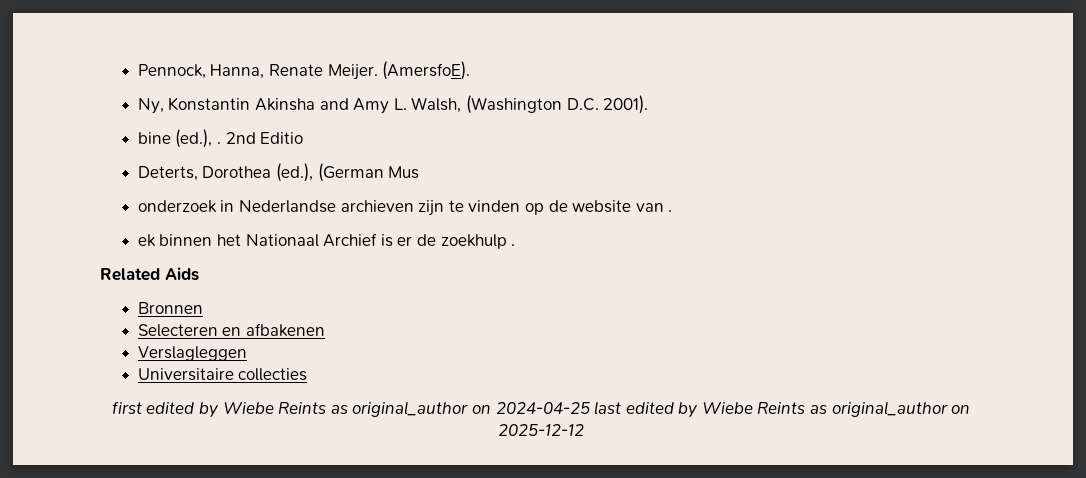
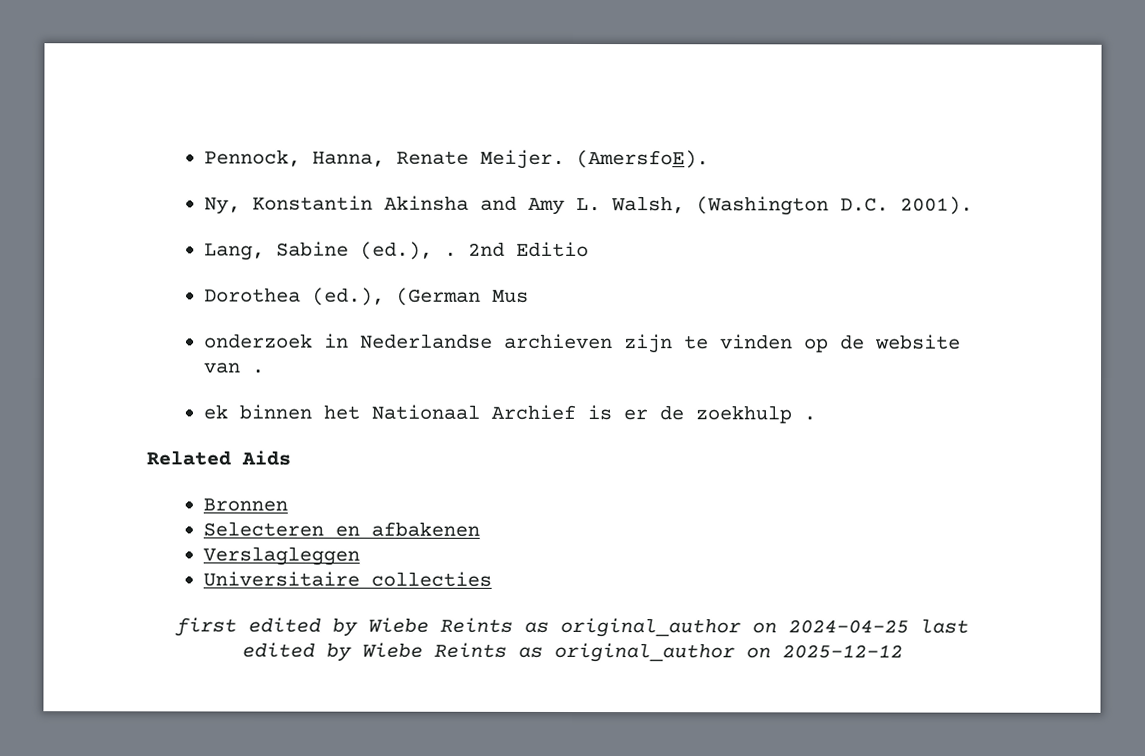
[137,132,171,144] bine -> [204,241,350,261] Lang, Sabine
[137,166,198,181] Deterts, -> (590, 249) none

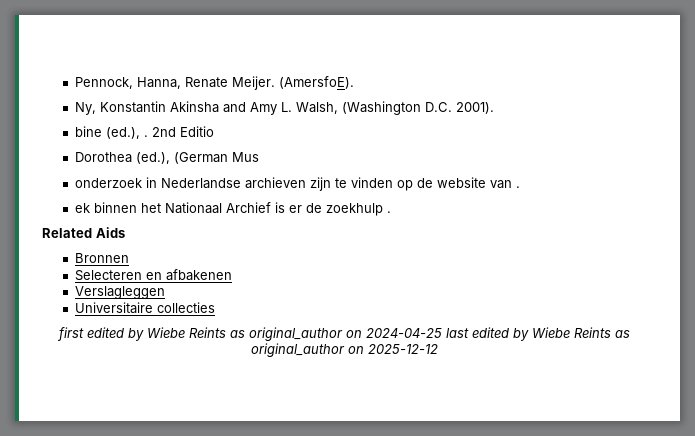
[204,241,350,261] Lang, Sabine -> [74,126,102,137] bine

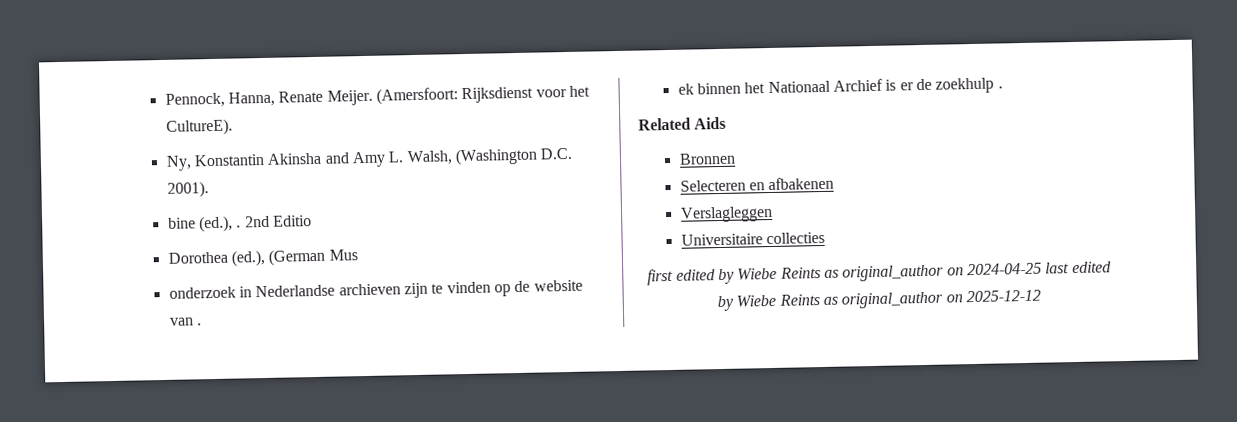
[278,76,354,89] (AmersfoE). -> [375,85,590,105] [165,118,233,136] (Amersfoort: Rijksdienst voor het CultureE).

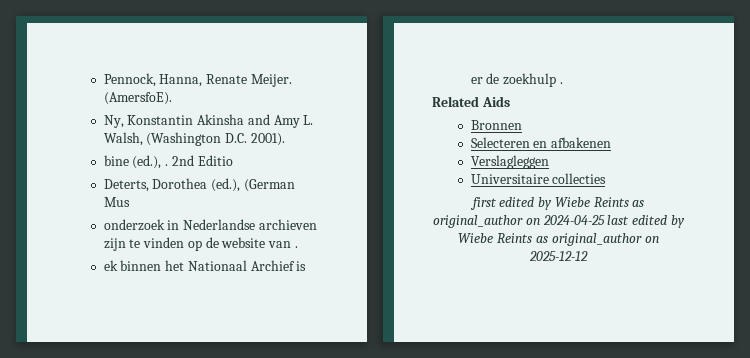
[375,85,590,105] [165,118,233,136] (Amersfoort: Rijksdienst voor het CultureE). -> [103,92,172,105] (AmersfoE).
(312, 221) none -> [103,179,149,192] Deterts,

